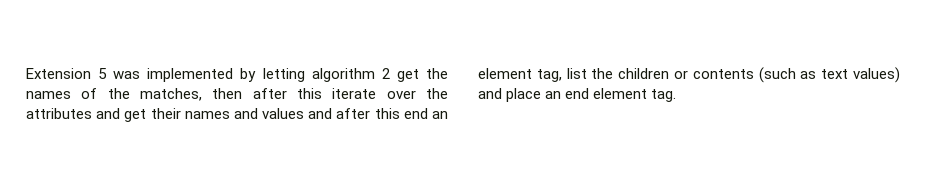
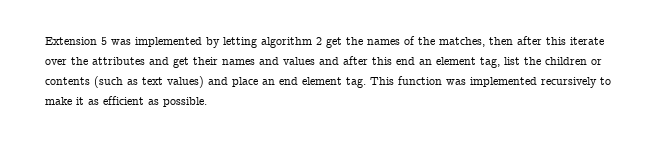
(677, 95) none -> [370,76,611,88] [45,96,207,107] This function was implemented recursively to make it as efficient as possible.

